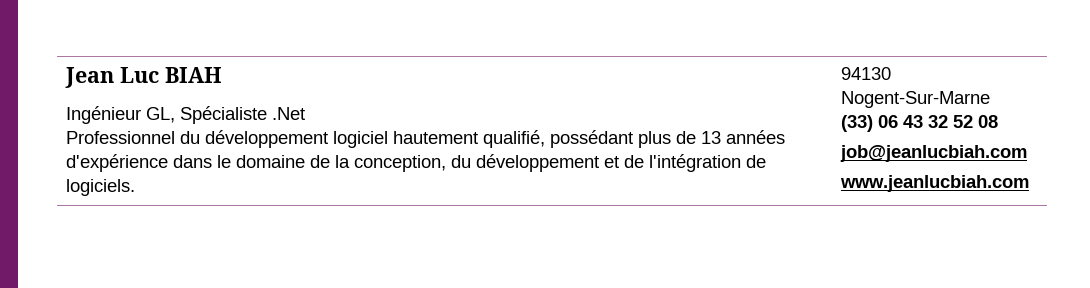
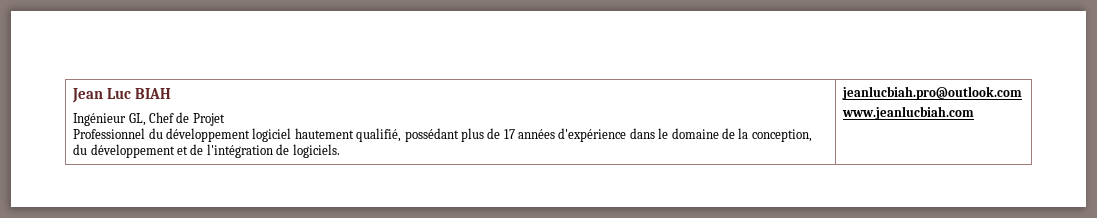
[179,106,305,124] Spécialiste .Net -> [149,112,225,126] Chef de Projet
[700,131,721,144] 13 -> [503,129,515,139] 17
[840,67,891,80] [840,91,990,108] [840,115,998,132] [839,145,1027,162] 94130 Nogent-Sur-Marne // (33) 06 43 32 52 08 // job@jeanlucbiah.com -> [842,86,1023,100] jeanlucbiah.pro@outlook.com

